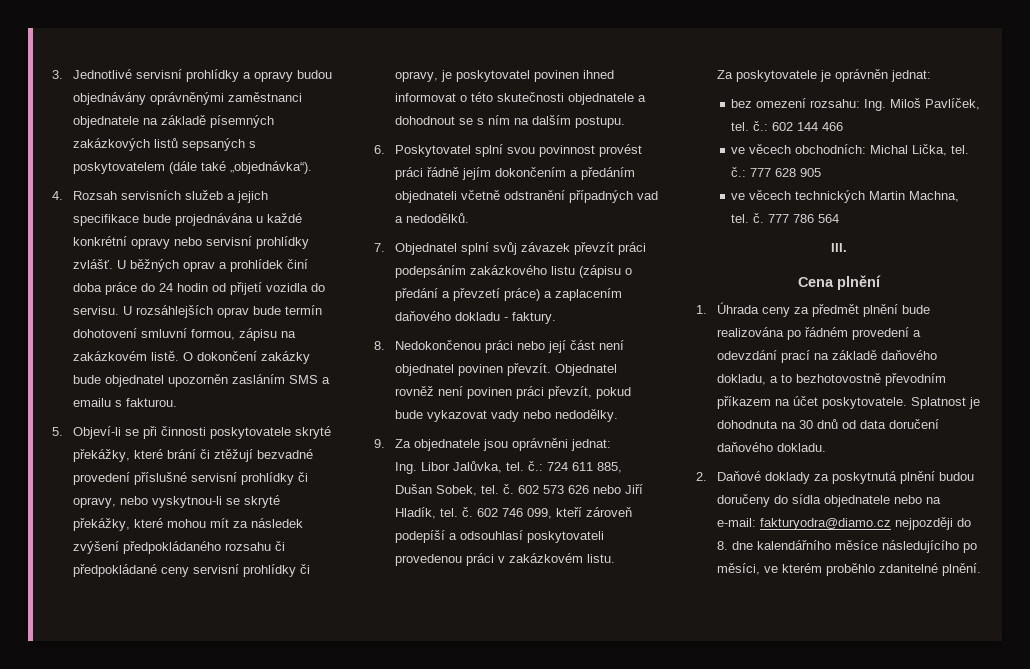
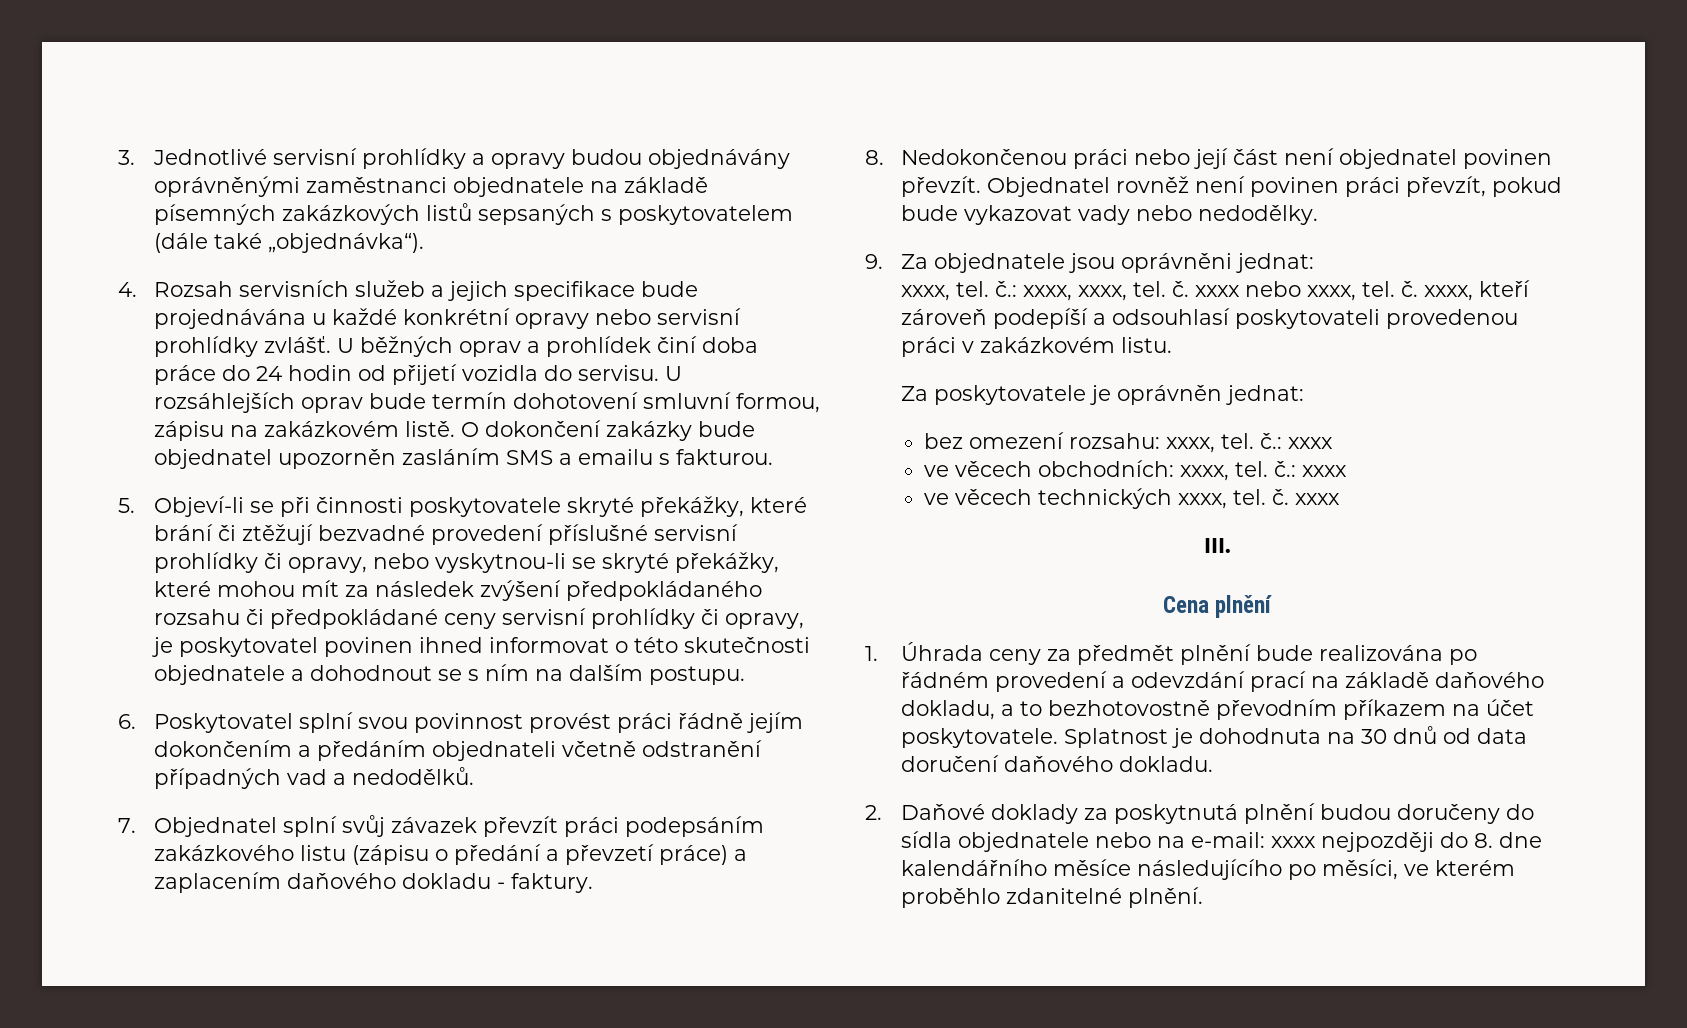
[394,461,622,474] [394,484,643,496] [394,507,552,519] Ing. Libor Jalůvka, tel. č.: 724 611 885, Dušan Sobek, tel. č. 602 573 626 nebo Jiří Hladík, tel. č. 602 746 099, -> [900,281,1473,301] xxxx, tel. č.: xxxx, xxxx, tel. č. xxxx nebo xxxx, tel. č. xxxx,
[864,98,981,111] [731,121,844,131] [731,144,970,156] [731,167,822,177] [731,190,960,203] [731,213,840,223] Ing. Miloš Pavlíček, tel. č.: 602 144 466 // ve věcech obchodních: Michal Lička, tel. č.: 777 628 905 // ve věcech technických Martin Machna, tel. č. 777 786 564 -> [1166,433,1334,453] [924,460,1348,481] [924,488,1341,509] xxxx, tel. č.: xxxx // ve věcech obchodních: xxxx, tel. č.: xxxx // ve věcech technických xxxx, tel. č. xxxx
[759,518,891,530] fakturyodra@diamo.cz -> [1270,836,1316,848] xxxx

